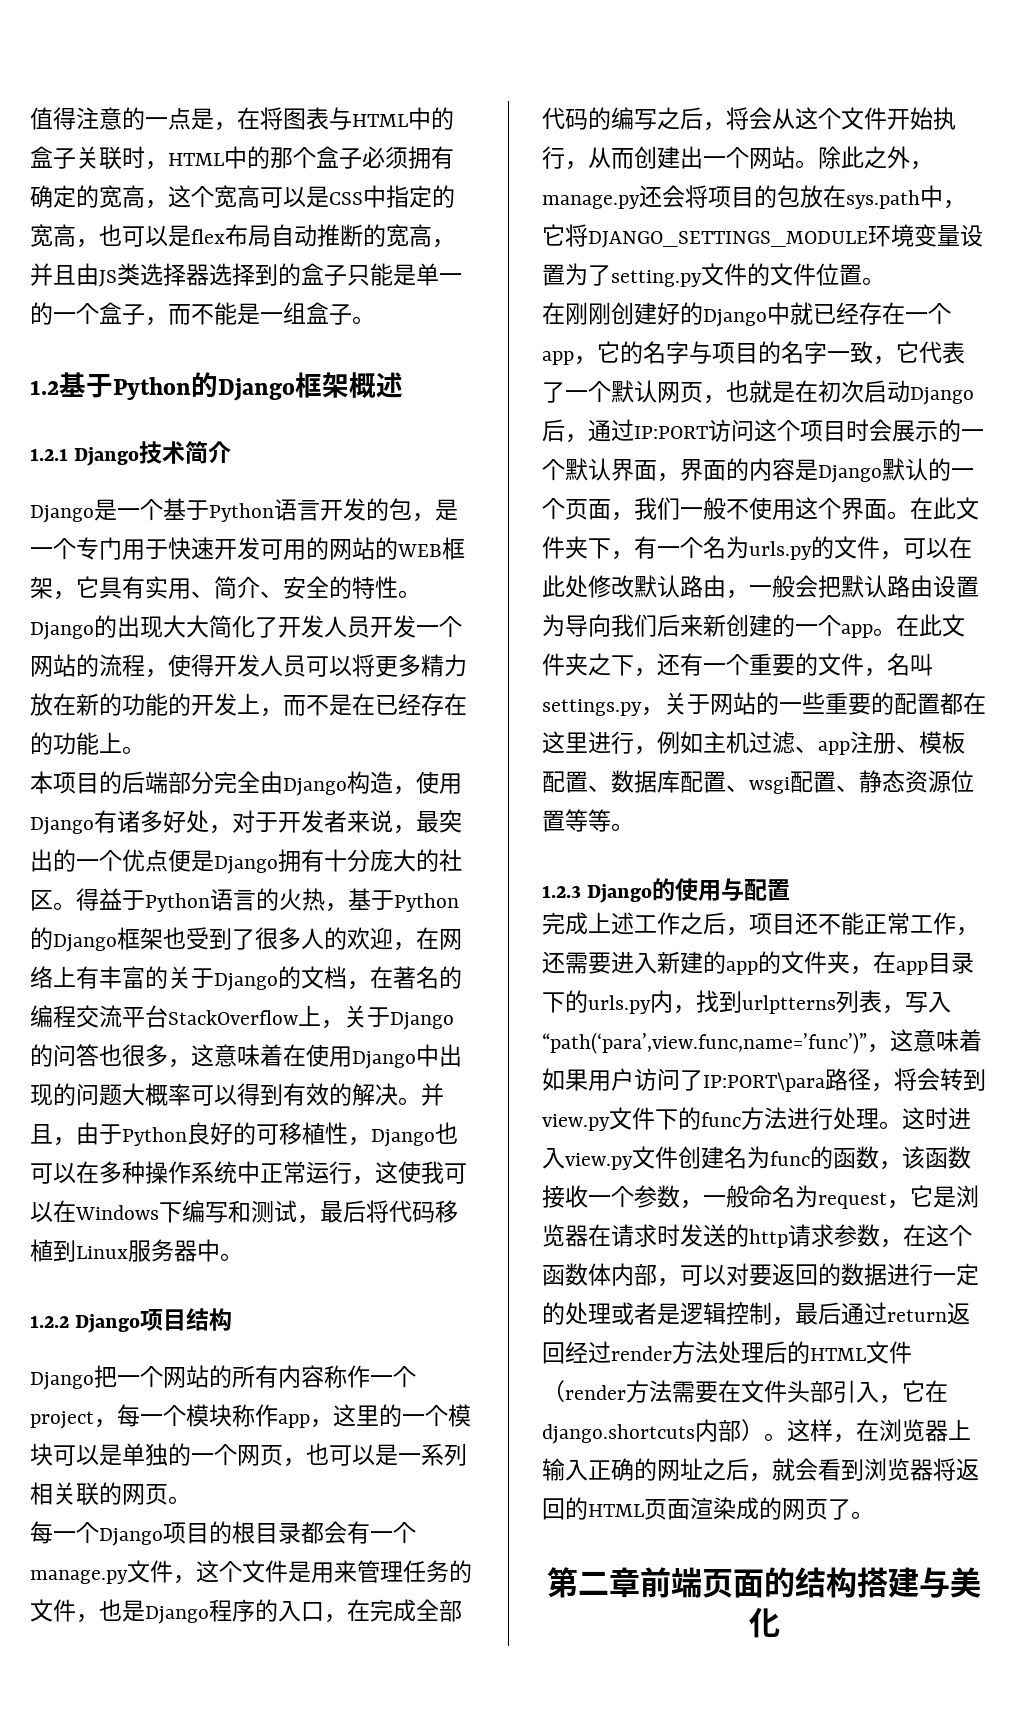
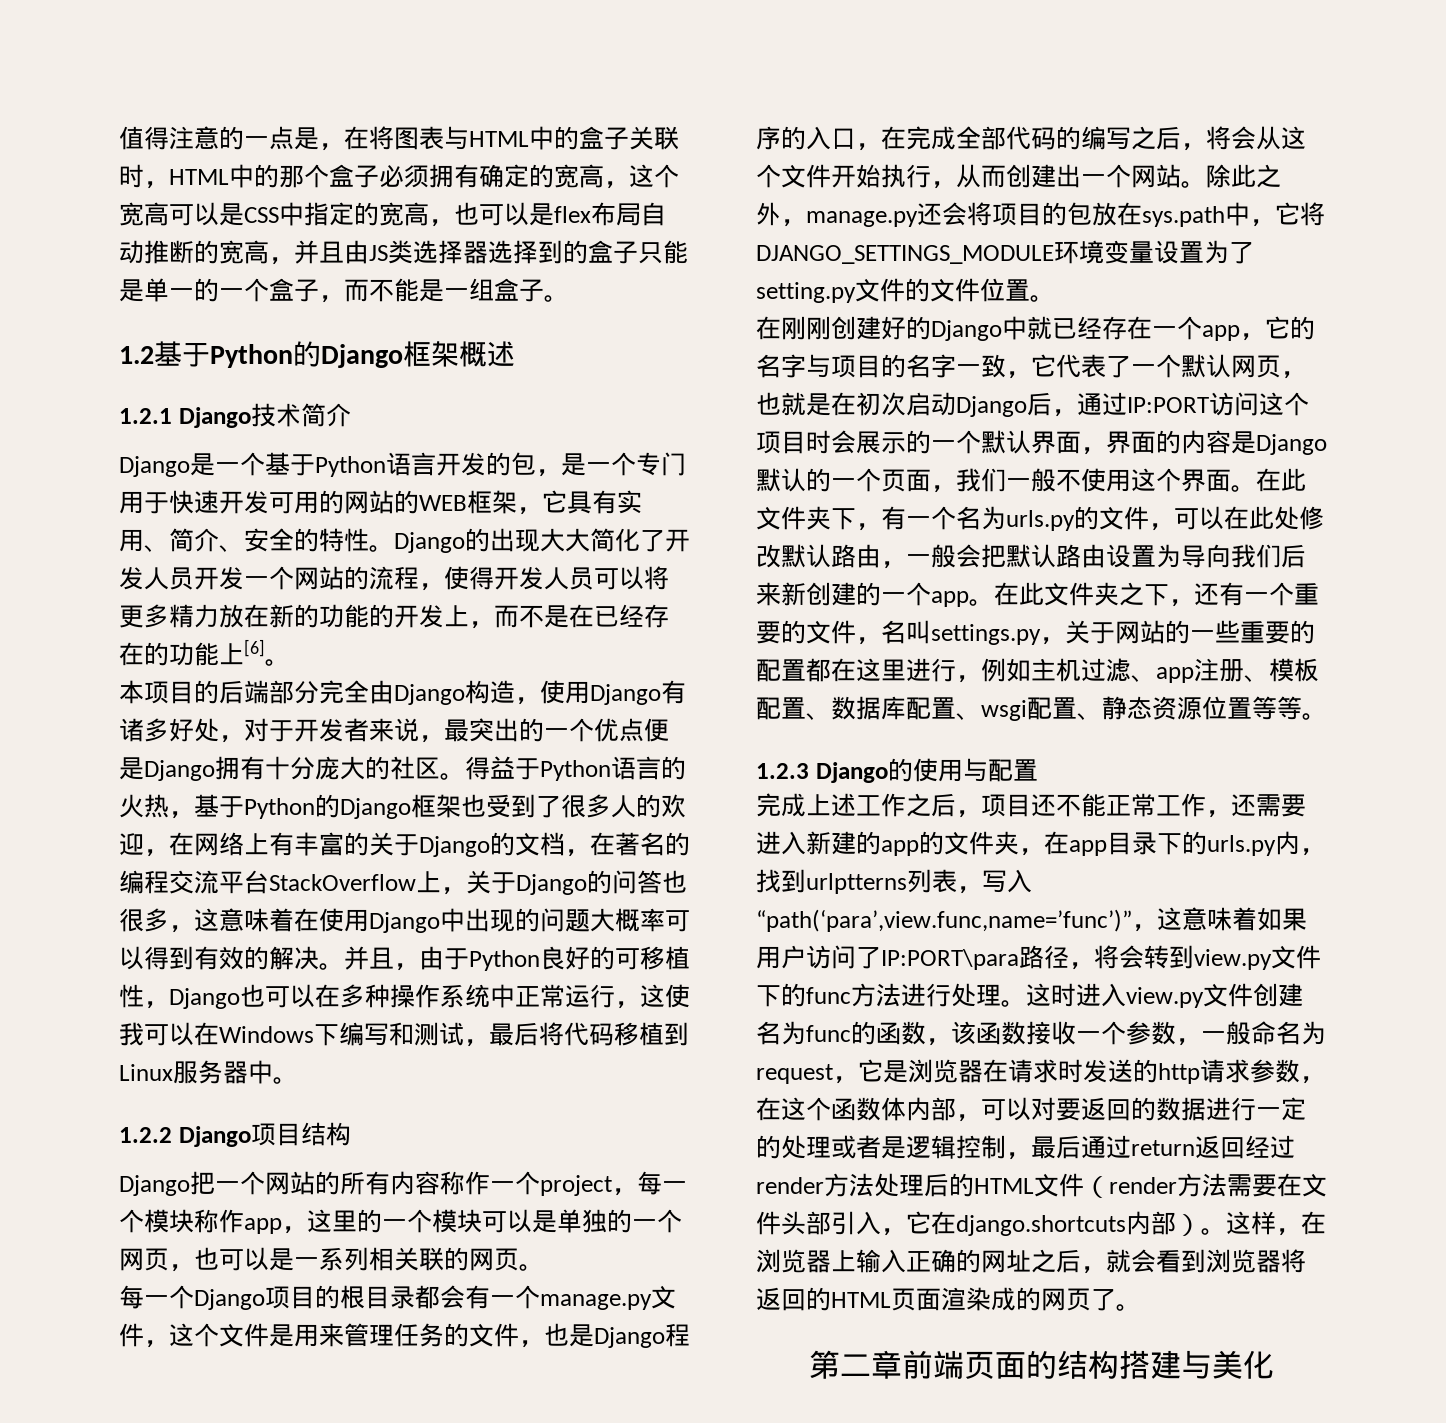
(122, 742) none -> [244,639,265,657] [6]

